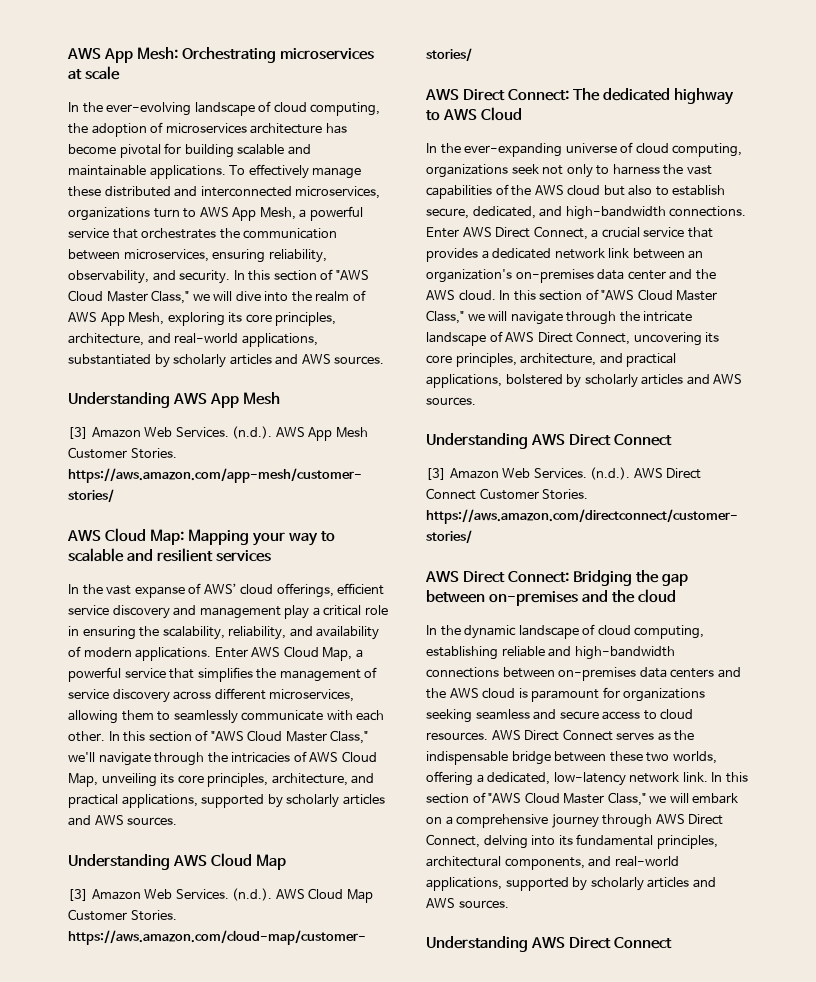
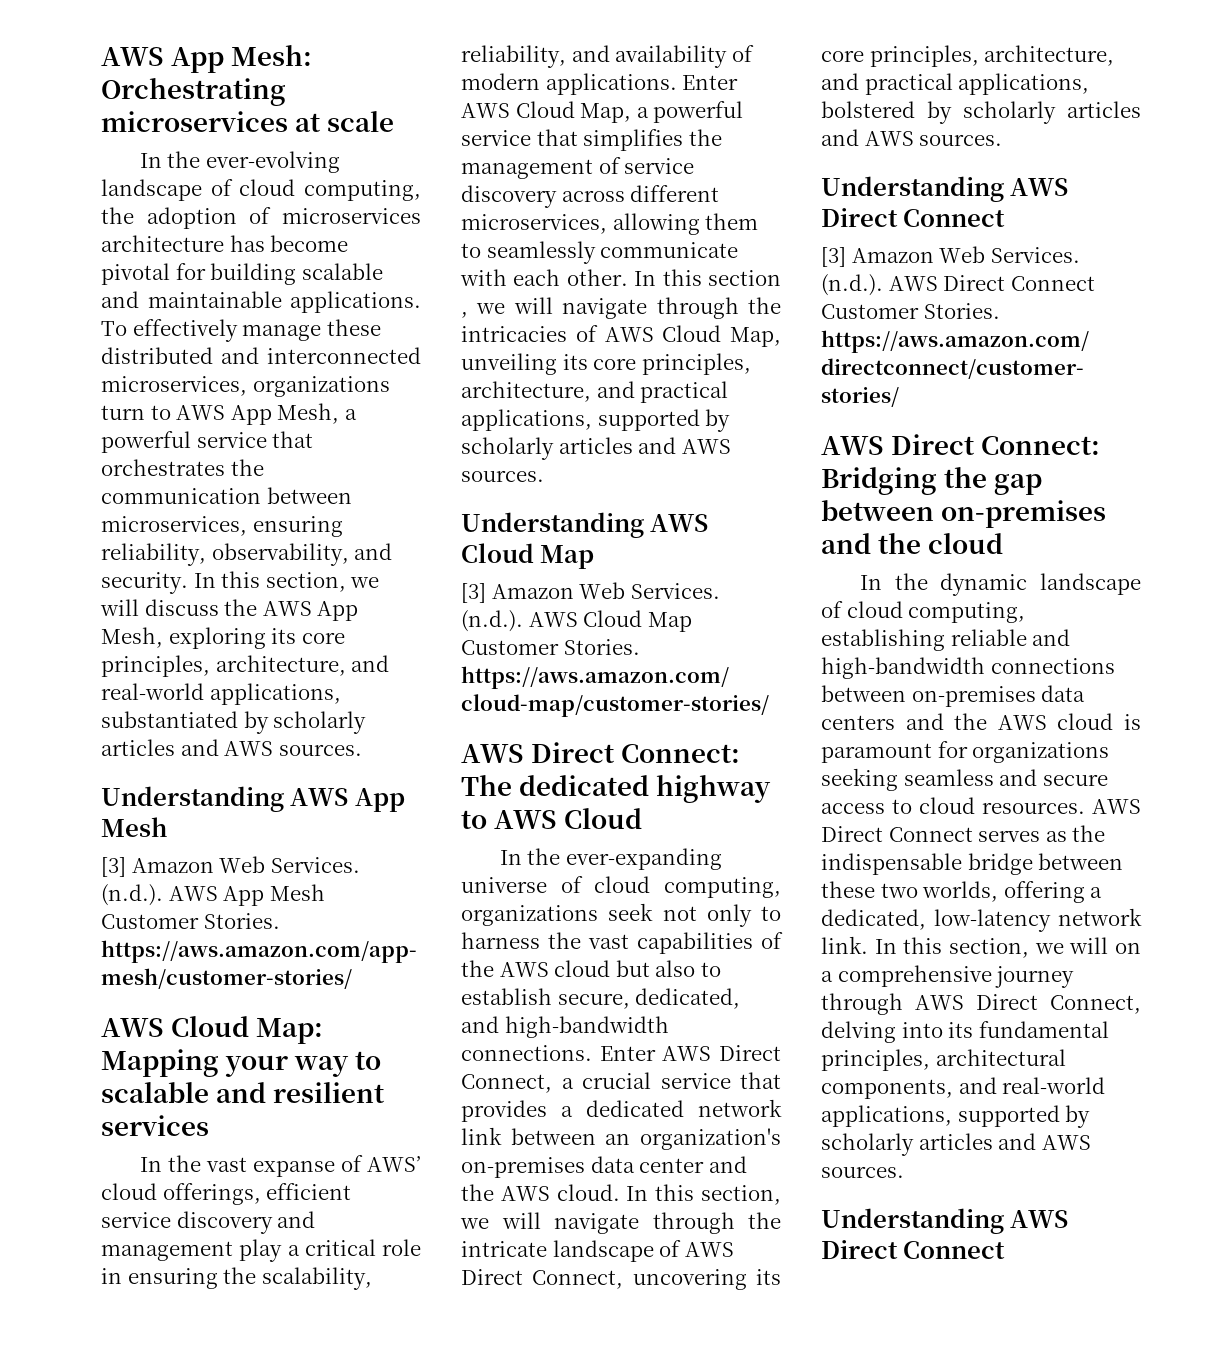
[273,269,369,281] [68,290,366,304] section of "AWS Cloud Master Class," we will dive into the realm of -> [265,572,380,592] [100,599,258,616] section, we will discuss the
[195,730,369,744] [68,752,95,762] of "AWS Cloud Master Class," we'll -> [461,297,553,318] , we will
[539,289,718,301] [426,310,464,324] section of "AWS Cloud Master Class," -> [701,1185,781,1205] section,
[426,792,739,806] section of "AWS Cloud Master Class," we will embark -> [949,937,1109,958] section, we will

